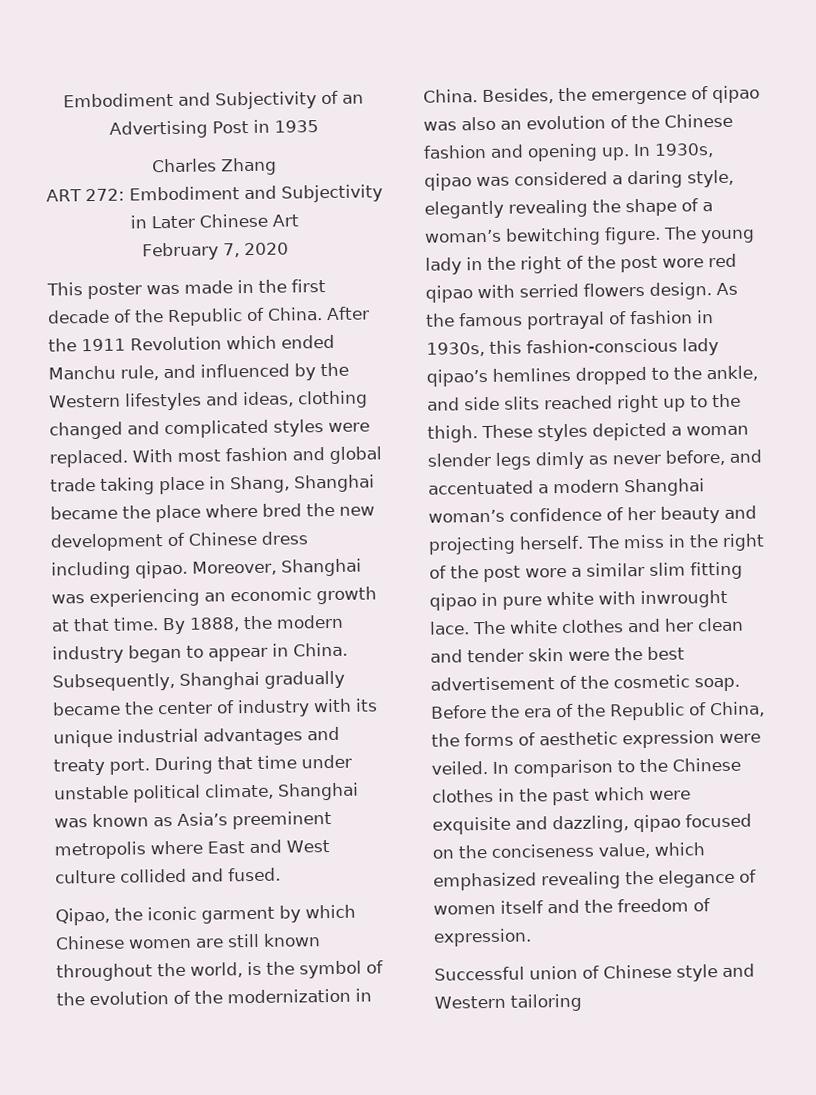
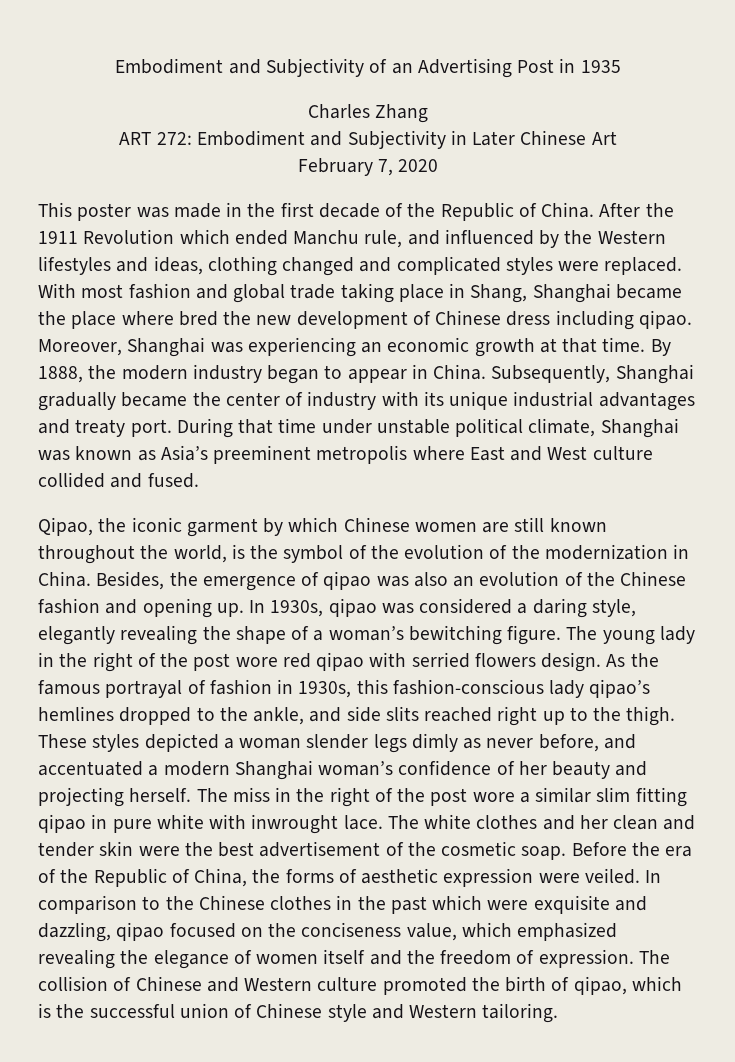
[434,966,525,981] // Successful -> [638,950,670,964] [38,976,682,995] [38,1003,175,1018] The collision of Chinese and Western culture promoted the birth of qipao, which is the successful
[509,993,582,1012] tailoring -> [482,1003,559,1023] tailoring.

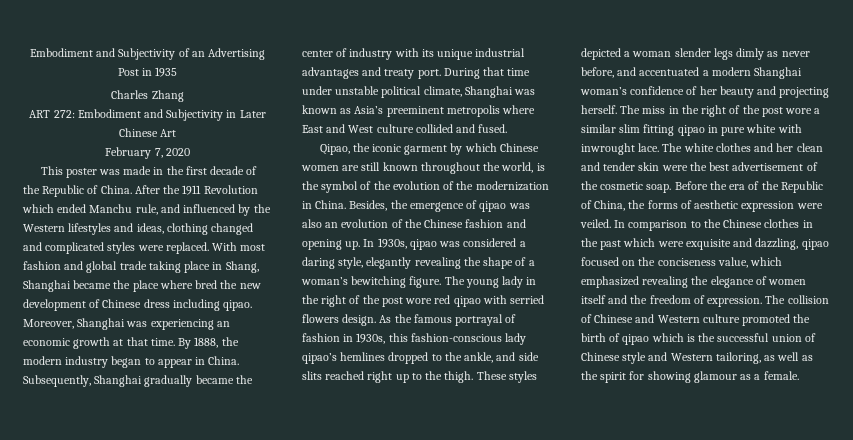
[573,976,627,995] qipao, -> [622,334,650,345] qipao
[482,1003,559,1023] tailoring. -> [715,352,813,364] [581,371,799,383] tailoring, as well as the spirit for showing glamour as a female.

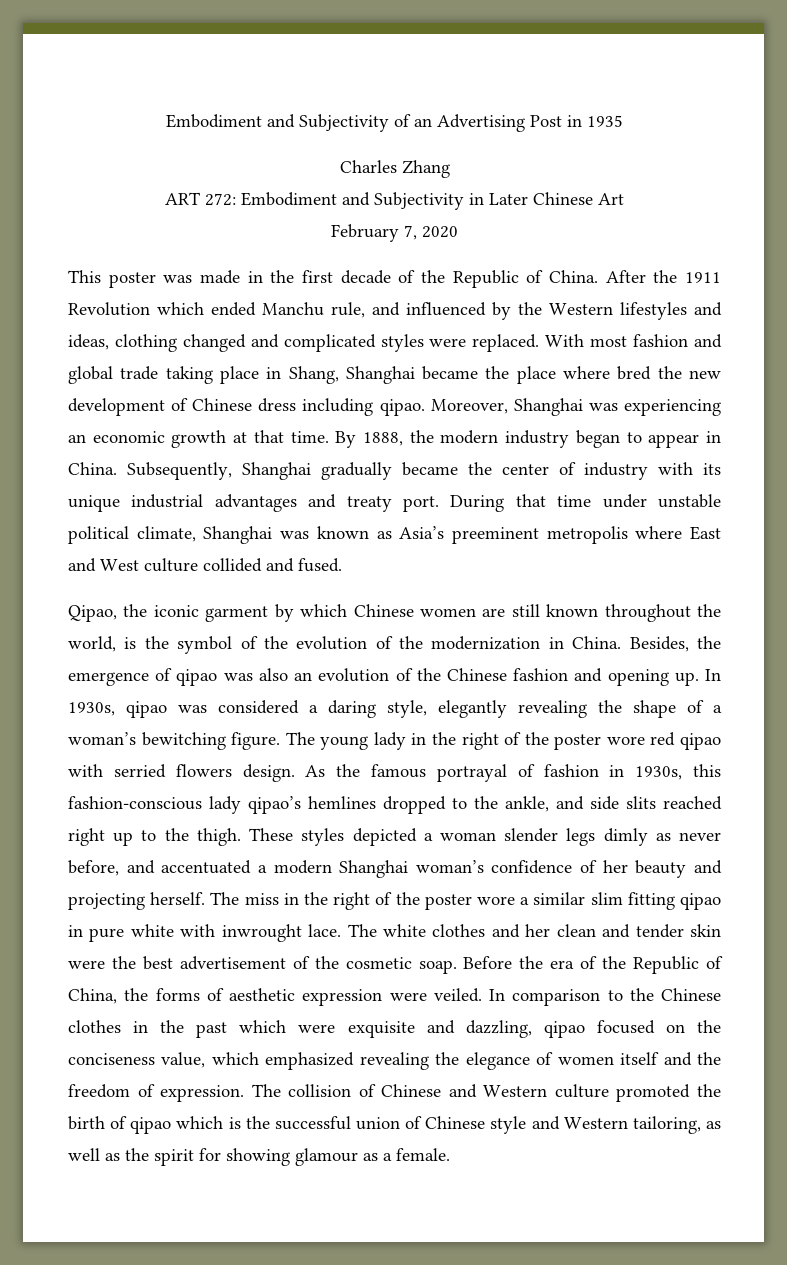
[381,297,403,307] post -> [554,734,602,750] poster
[761,107,783,117] post -> [424,894,472,910] poster

